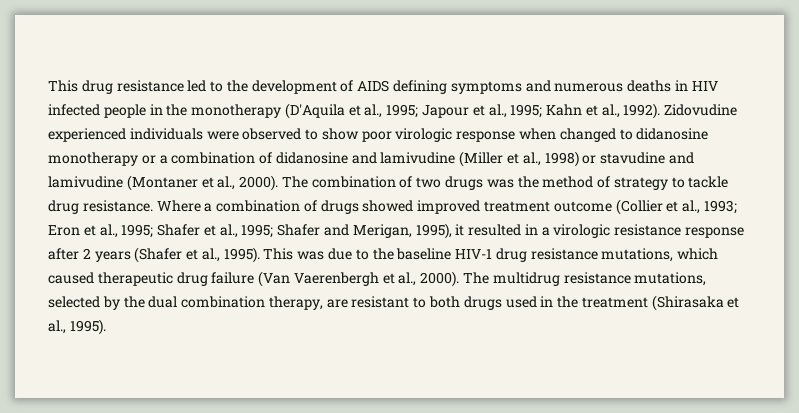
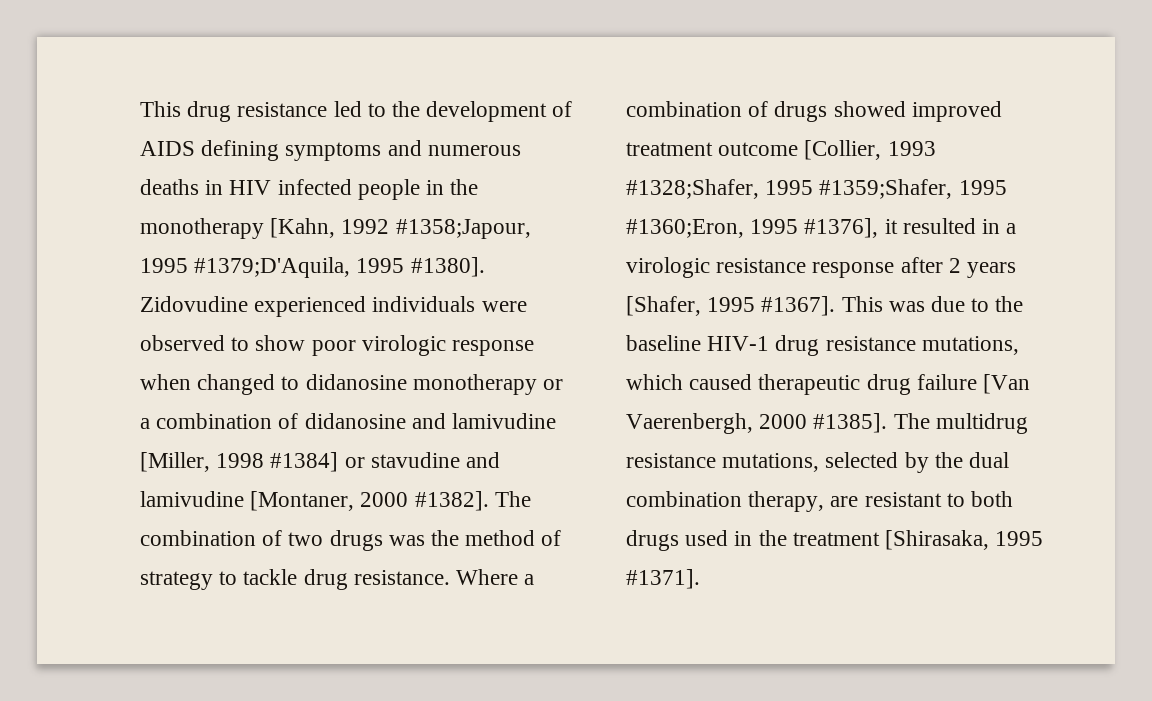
[284,103,661,119] (D'Aquila et al., 1995; Japour et al., 1995; Kahn et al., 1992). -> [270,218,531,239] [140,257,485,278] [Kahn, 1992 #1358;Japour, 1995 #1379;D'Aquila, 1995 #1380].
[459,151,694,167] [48,175,279,191] (Miller et al., 1998) or stavudine and lamivudine (Montaner et al., 2000). -> [140,452,501,472] [140,491,489,511] [Miller, 1998 #1384] or stavudine and lamivudine [Montaner, 2000 #1382].
[615,199,737,215] [48,223,452,239] (Collier et al., 1993; Eron et al., 1995; Shafer et al., 1995; Shafer and Merigan, 1995), -> [804,140,936,160] [626,179,1007,199] [626,218,879,238] [Collier, 1993 #1328;Shafer, 1995 #1359;Shafer, 1995 #1360;Eron, 1995 #1376],
[134,247,260,263] (Shafer et al., 1995). -> [626,296,836,316] [Shafer, 1995 #1367].
[258,271,460,287] (Van Vaerenbergh et al., 2000). -> [983,374,1031,394] [626,413,888,434] [Van Vaerenbergh, 2000 #1385].
[651,295,740,311] [48,319,106,335] (Shirasaka et al., 1995). -> [885,530,1044,550] [626,569,700,589] [Shirasaka, 1995 #1371].

